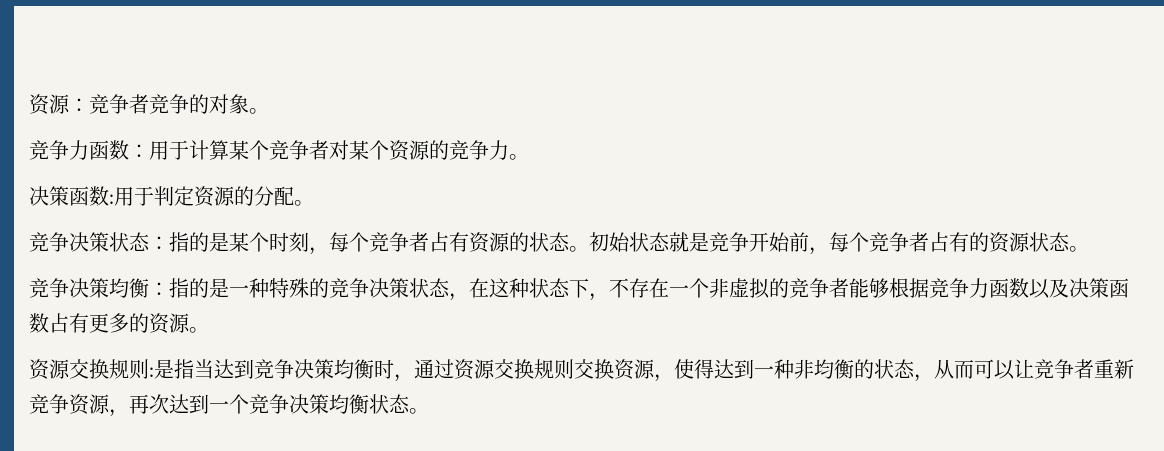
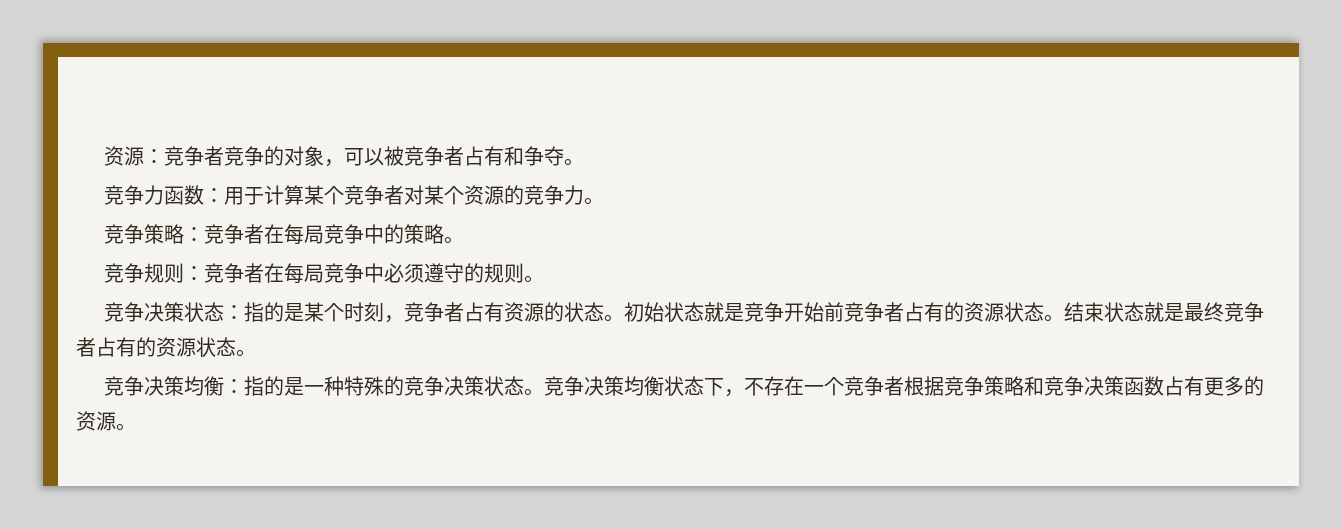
(249, 104) none -> [324,146,565,167] ，可以被竞争者占有和争夺
[29,186,294,207] 决策函数:用于判定资源的分配 -> [104,224,465,245] [104,263,525,284] 竞争策略：竞争者在每局竞争中的策略。 // 竞争规则：竞争者在每局竞争中必须遵守的规则
[329,232,369,252] 每个 -> (405, 319) none
[809,232,869,255] ，每个 -> [844,302,1225,322] 竞争者占有的资源状态。结束状态就是最终
[449,278,529,301] ，在这种 -> [524,376,665,396] 。竞争决策均衡
[709,278,1069,299] 非虚拟的竞争者能够根据竞争力函数以及 -> [844,376,1085,396] 竞争者根据竞争策略和竞争
[29,359,1134,382] [29,394,429,417] // 资源交换规则:是指当达到竞争决策均衡时，通过资源交换规则交换资源，使得达到一种非均衡的状态，从而可以让竞争者重新竞争资源，再次达到一个竞争决策均衡状态。 -> (136, 427) none

